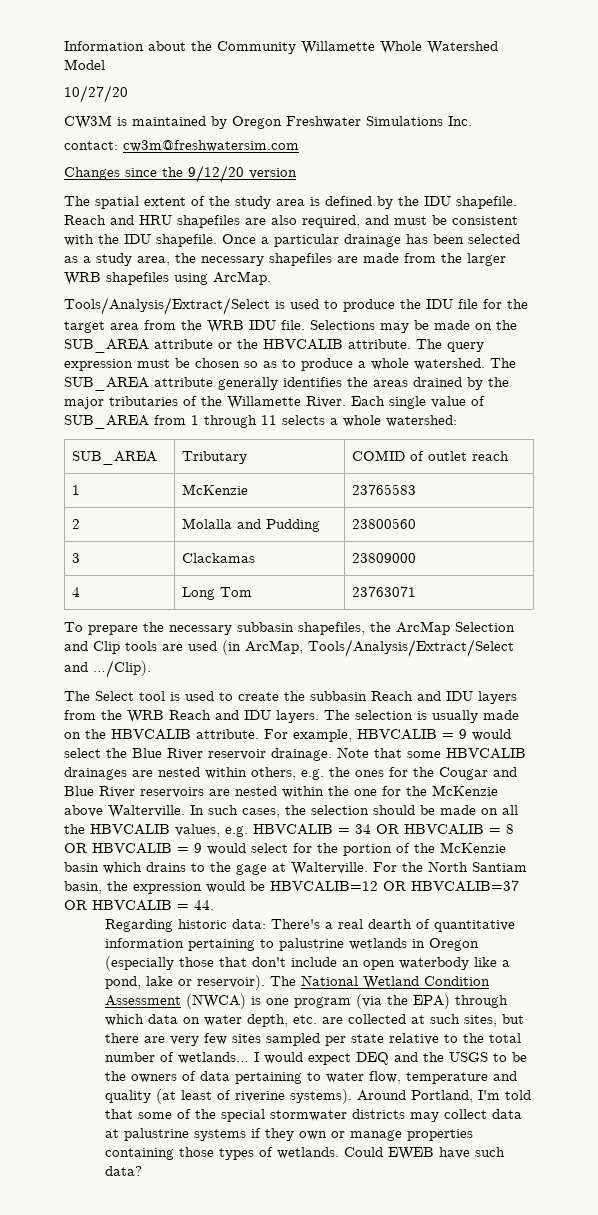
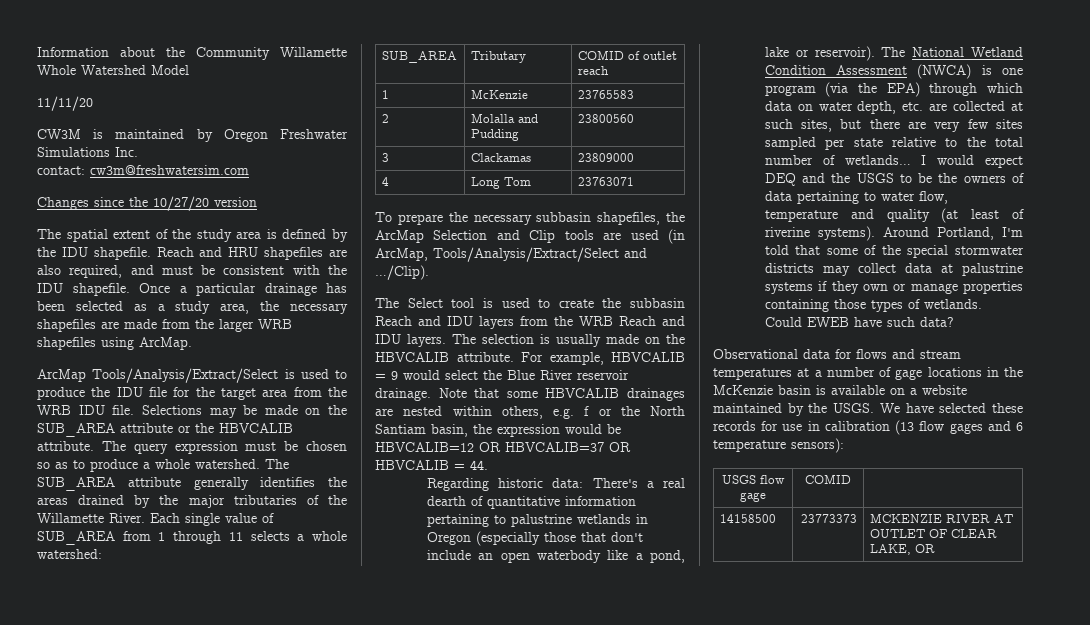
[64,85,128,103] 10/27/20 -> [37,96,93,111] 11/11/20
[188,165,244,183] 9/12/20 -> [153,196,209,211] 10/27/20
(271, 278) none -> [37,369,86,382] ArcMap
[329,767,517,780] [64,785,498,798] [64,805,518,818] [64,824,514,837] [64,842,506,856] [64,862,397,875] the ones for the Cougar and Blue River reservoirs are nested within the one for the McKenzie above Walterville. In such cases, the selection should be made on all the HBVCALIB values, e.g. HBVCALIB = 34 OR HBVCALIB = 8 OR HBVCALIB = 9 would select for the portion of the McKenzie basin which drains to the gage at Walterville. For -> [584,406,612,416] f or
(142, 1171) none -> [713,349,961,359] [713,367,1023,380] [713,385,967,395] [713,403,1023,416] [713,420,1023,435] [713,438,844,453] [722,475,785,484] [740,492,766,502] [805,474,851,484] [719,514,776,523] [801,514,858,523] [869,513,1013,523] [869,529,997,538] [869,544,935,555] // Observational data for flows and stream temperatures at a number of gage locations in the McKenzie basin is available on a website maintained by the USGS. We have selected these records for use in calibration (13 flow gages and 6 temperature sensors): // USGS flow gage | COMID | // 14158500 | 23773373 | MCKENZIE RIVER AT OUTLET OF CLEAR LAKE, OR

